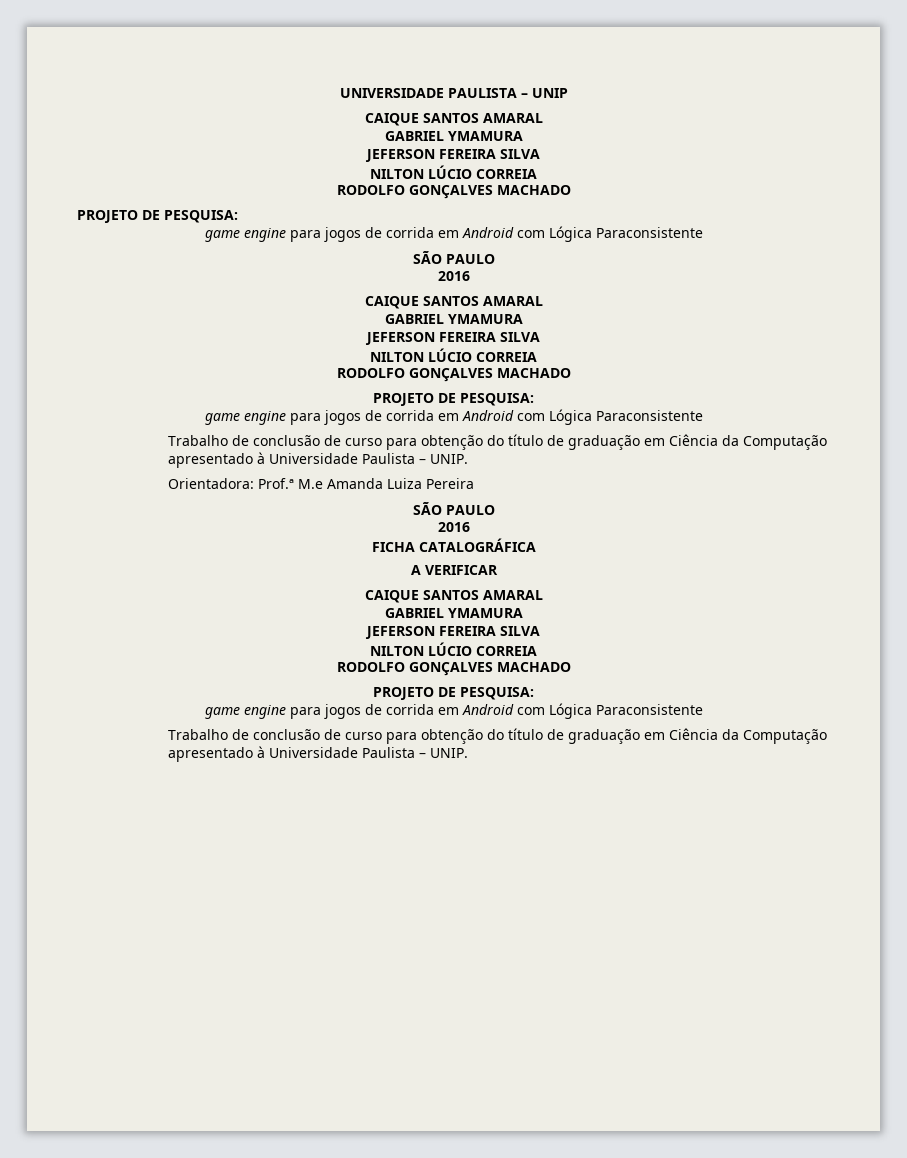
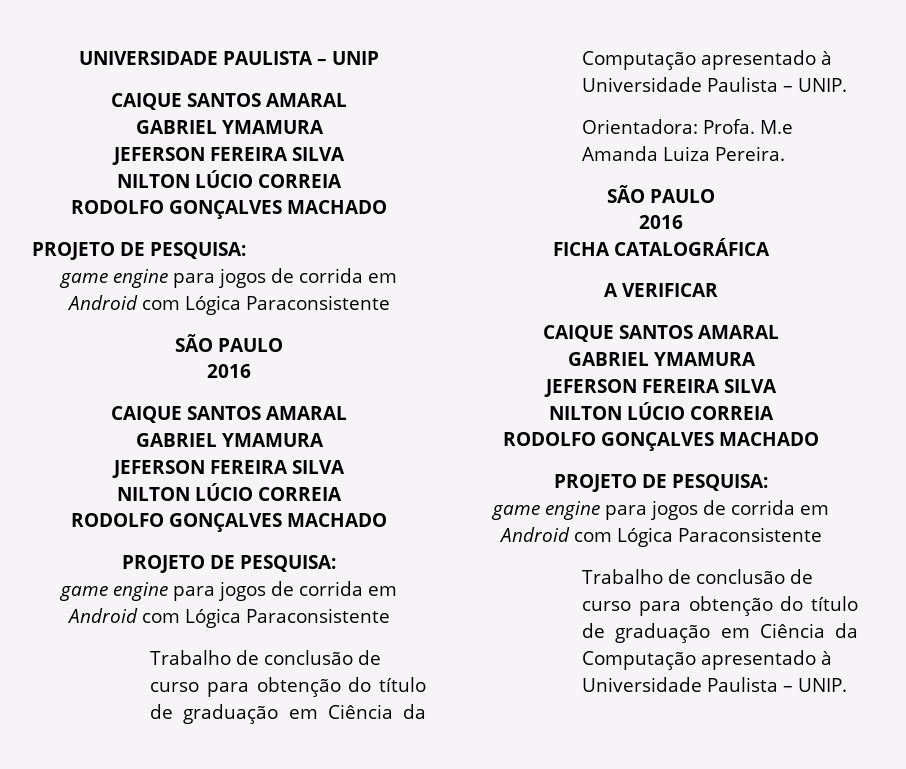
[257,478,294,489] Prof.ª -> [703,119,756,134] Profa.
[425,478,474,489] Pereira -> [715,146,786,161] Pereira.

